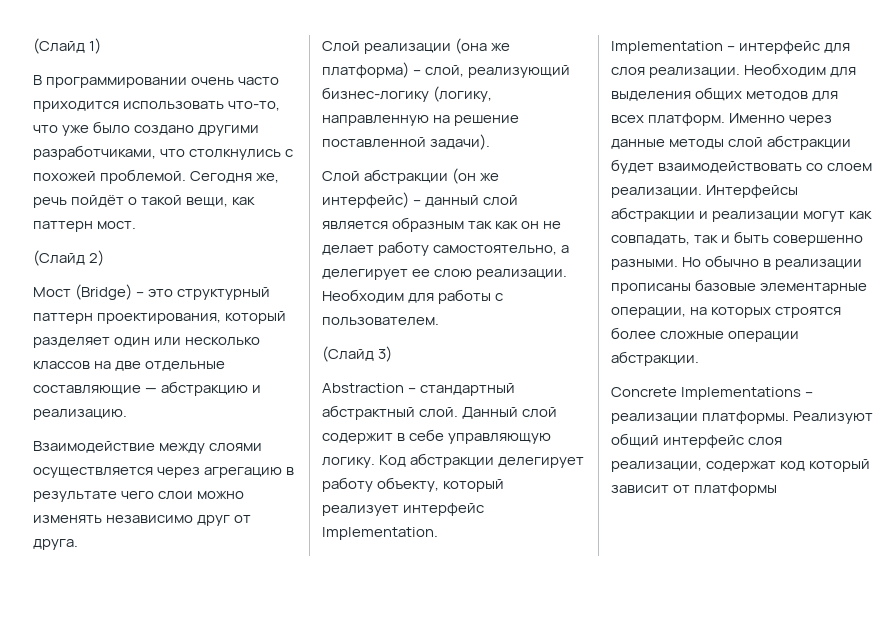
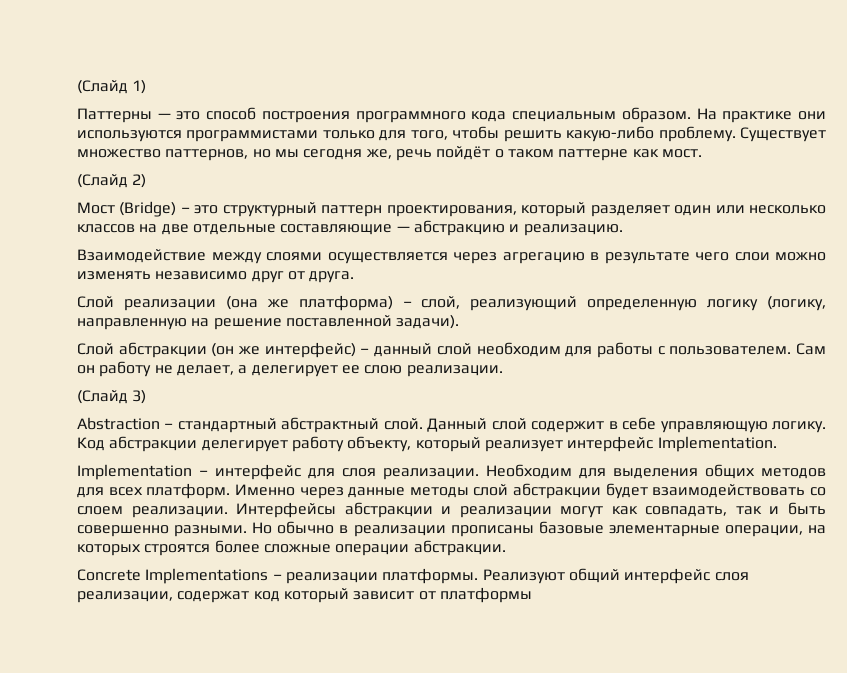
[33,75,280,88] [33,101,281,112] [33,121,260,136] [33,145,294,160] [33,169,280,184] [33,195,256,208] [33,221,93,232] В программировании очень часто приходится использовать что-то, что уже было создано другими разработчиками, что столкнулись с похожей проблемой. Сегодня же, речь пойдёт о такой вещи, как паттерн -> [77,107,827,123] [77,126,827,142] [77,146,659,161] Паттерны — это способ построения программного кода специальным образом. На практике они используются программистами только для того, чтобы решить какую-либо проблему. Существует множество паттернов, но мы сегодня же, речь пойдёт о таком паттерне как
[322,87,429,102] бизнес-логику -> [587,299,759,311] определенную логику
[322,217,562,232] [322,241,558,256] является образным так как он не делает работу самостоятельно, -> [476,342,827,358] [77,361,234,377] необходим для работы с пользователем. Сам он работу не делает,
[322,289,504,304] [322,317,439,326] Необходим для работы с пользователем. -> (503, 371) none

